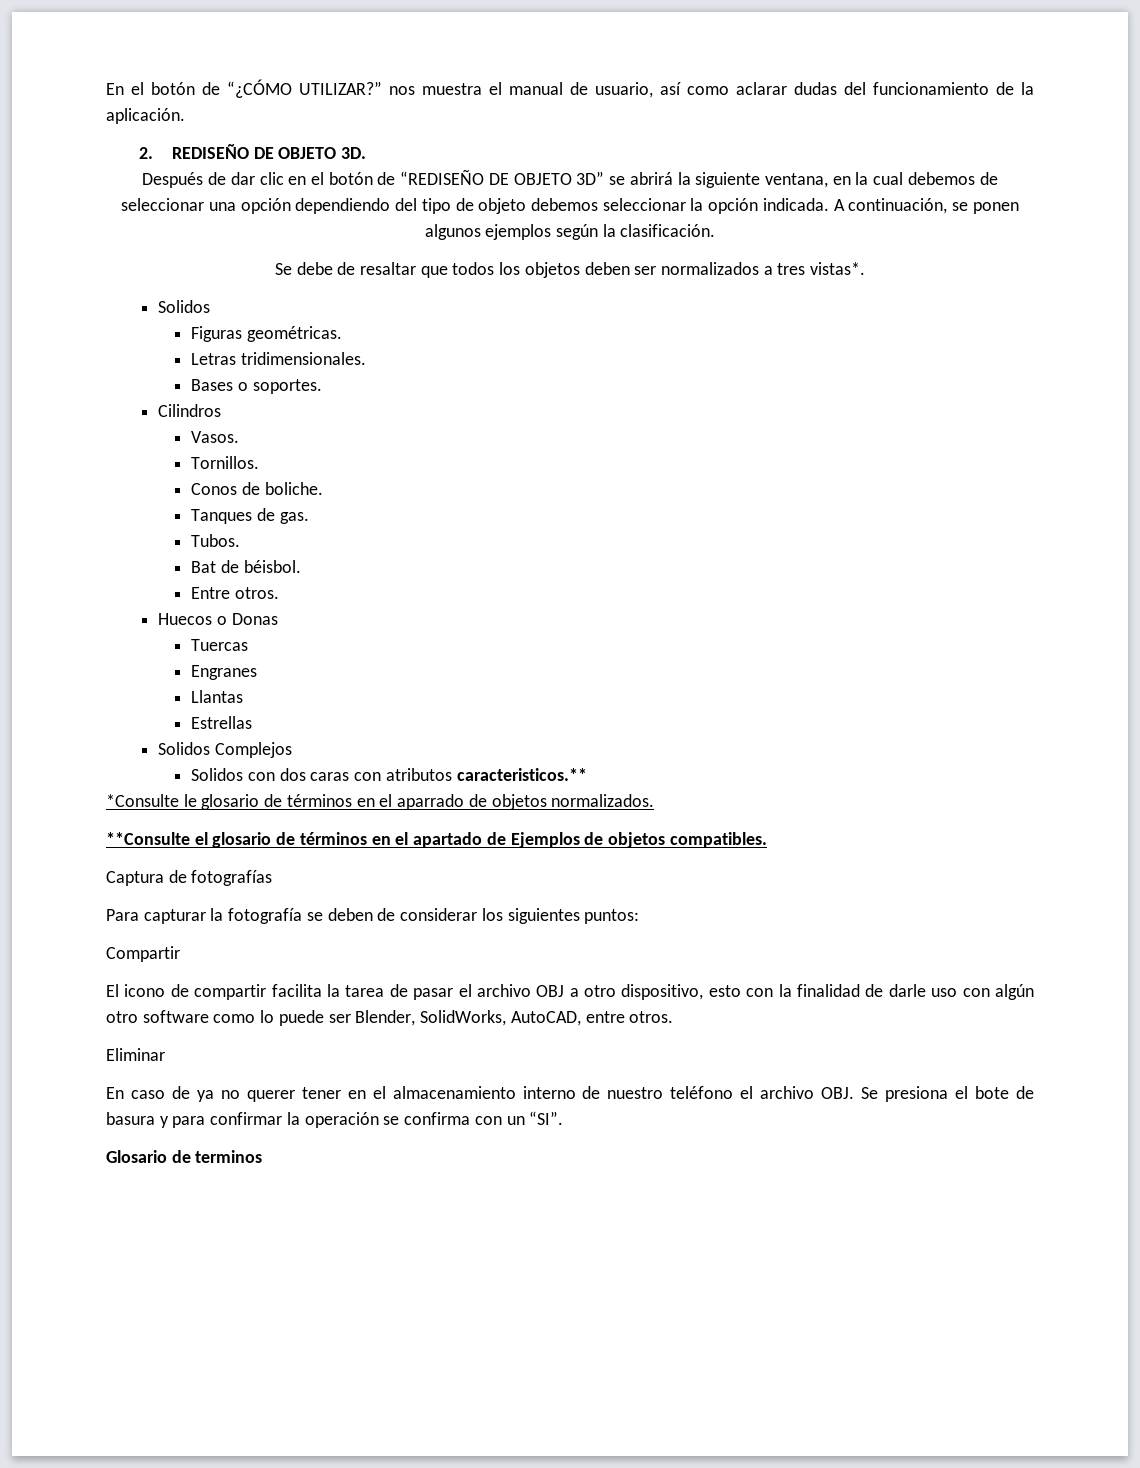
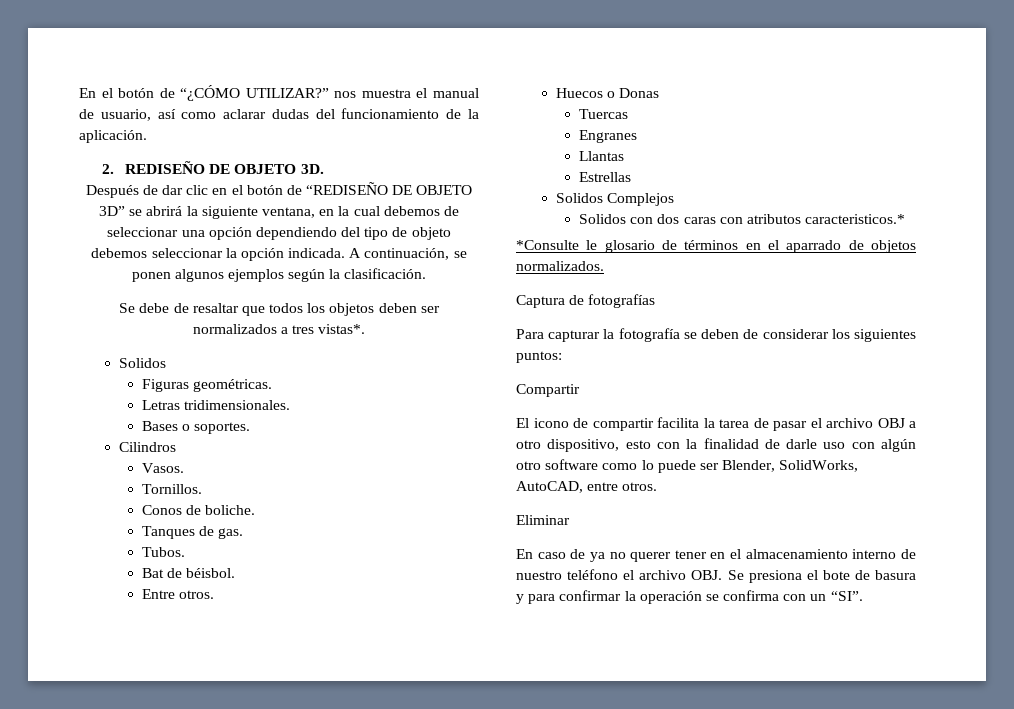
[456,768,587,781] caracteristicos.** -> [805,214,906,224] caracteristicos.*
[106,832,767,848] // **Consulte el glosario de términos en el apartado de Ejemplos de objetos compatibles. -> (604, 266) none
[106,1150,263,1163] // Glosario de terminos -> (863, 596) none

